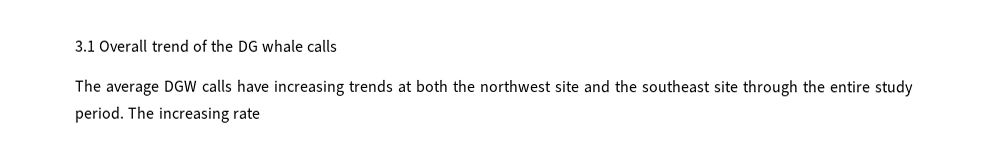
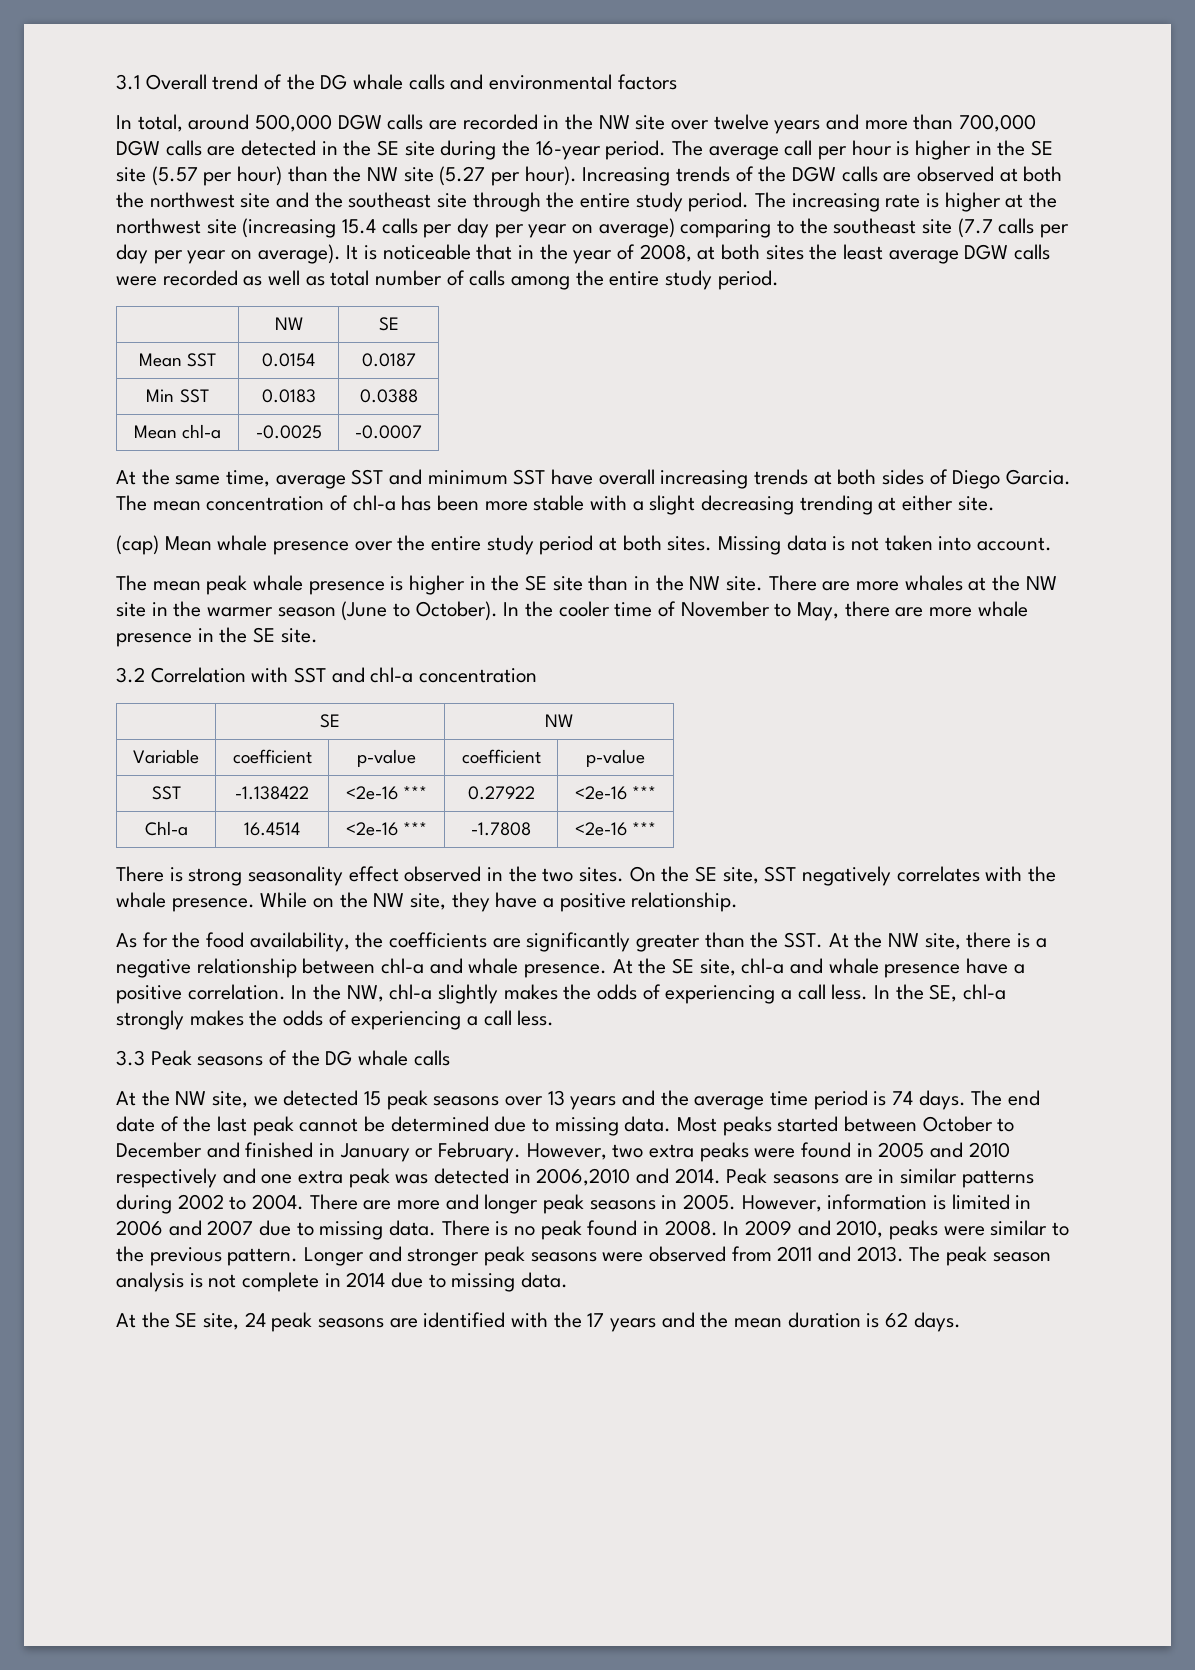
[74,79,394,96] // The average DGW calls have increasing trends -> [450,74,677,90] [116,114,1037,134] [116,140,1054,160] [116,166,995,186] and environmental factors // In total, around 500,000 DGW calls are recorded in the NW site over twelve years and more than 700,000 DGW calls are detected in the SE site during the 16-year period. The average call per hour is higher in the SE site (5.57 per hour) than the NW site (5.27 per hour). Increasing trends of the DGW calls are observed
(260, 113) none -> [926,192,1058,212] [116,218,1070,238] [116,244,1051,264] [116,270,779,290] [274,317,303,330] [378,317,399,331] [138,353,217,367] [262,353,315,367] [361,353,416,367] [146,389,209,403] [261,389,316,403] [359,389,418,403] [133,424,222,439] [255,425,322,439] [355,425,422,439] [116,469,1072,489] [116,495,995,515] [116,535,1053,555] [116,575,1057,595] [116,601,1028,621] [116,627,318,647] [116,667,538,683] [320,714,340,728] [545,714,573,727] [133,749,199,764] [232,749,312,764] [357,749,416,767] [461,749,541,764] [586,749,645,767] [151,786,181,800] [235,786,309,800] [345,786,428,800] [467,786,535,800] [574,786,657,800] [144,821,188,836] [244,822,300,836] [345,822,428,836] [471,822,531,836] [574,822,657,836] [116,866,1057,886] [116,892,739,912] [116,932,1047,952] [116,958,1025,978] [116,984,1007,1004] [116,1010,555,1030] [116,1050,450,1066] [116,1090,1041,1110] [116,1116,1015,1136] [116,1142,1010,1162] [116,1168,1034,1188] [116,1194,1032,1214] [116,1220,1070,1240] [116,1246,1051,1266] [116,1272,569,1292] [116,1312,961,1332] is higher at the northwest site (increasing 15.4 calls per day per year on average) comparing to the southeast site (7.7 calls per day per year on average). It is noticeable that in the year of 2008, at both sites the least average DGW calls were recorded as well as total number of calls among the entire study period. // | NW | SE // Mean SST | 0.0154 | 0.0187 // Min SST | 0.0183 | 0.0388 // Mean chl-a | -0.0025 | -0.0007 // At the same time, average SST and minimum SST have overall increasing trends at both sides of Diego Garcia. The mean concentration of chl-a has been more stable with a slight decreasing trending at either site. // (cap) Mean whale presence over the entire study period at both sites. Missing data is not taken into account. // The mean peak whale presence is higher in the SE site than in the NW site. There are more whales at the NW site in the warmer season (June to October). In the cooler time of November to May, there are more whale presence in the SE site. // 3.2 Correlation with SST and chl-a concentration // | SE | NW // Variable | coefficient | p-value | coefficient | p-value // SST | -1.138422 | <2e-16 *** | 0.27922 | <2e-16 *** // Chl-a | 16.4514 | <2e-16 *** | -1.7808 | <2e-16 *** // There is strong seasonality effect observed in the two sites. On the SE site, SST negatively correlates with the whale presence. While on the NW site, they have a positive relationship. // As for the food availability, the coefficients are significantly greater than the SST. At the NW site, there is a negative relationship between chl-a and whale presence. At the SE site, chl-a and whale presence have a positive correlation. In the NW, chl-a slightly makes the odds of experiencing a call less. In the SE, chl-a strongly makes the odds of experiencing a call less. // 3.3 Peak seasons of the DG whale calls // At the NW site, we detected 15 peak seasons over 13 years and the average time period is 74 days. The end date of the last peak cannot be determined due to missing data. Most peaks started between October to December and finished in January or February. However, two extra peaks were found in 2005 and 2010 respectively and one extra peak was detected in 2006,2010 and 2014. Peak seasons are in similar patterns during 2002 to 2004. There are more and longer peak seasons in 2005. However, information is limited in 2006 and 2007 due to missing data. There is no peak found in 2008. In 2009 and 2010, peaks were similar to the previous pattern. Longer and stronger peak seasons were observed from 2011 and 2013. The peak season analysis is not complete in 2014 due to missing data. // At the SE site, 24 peak seasons are identified with the 17 years and the mean duration is 62 days.

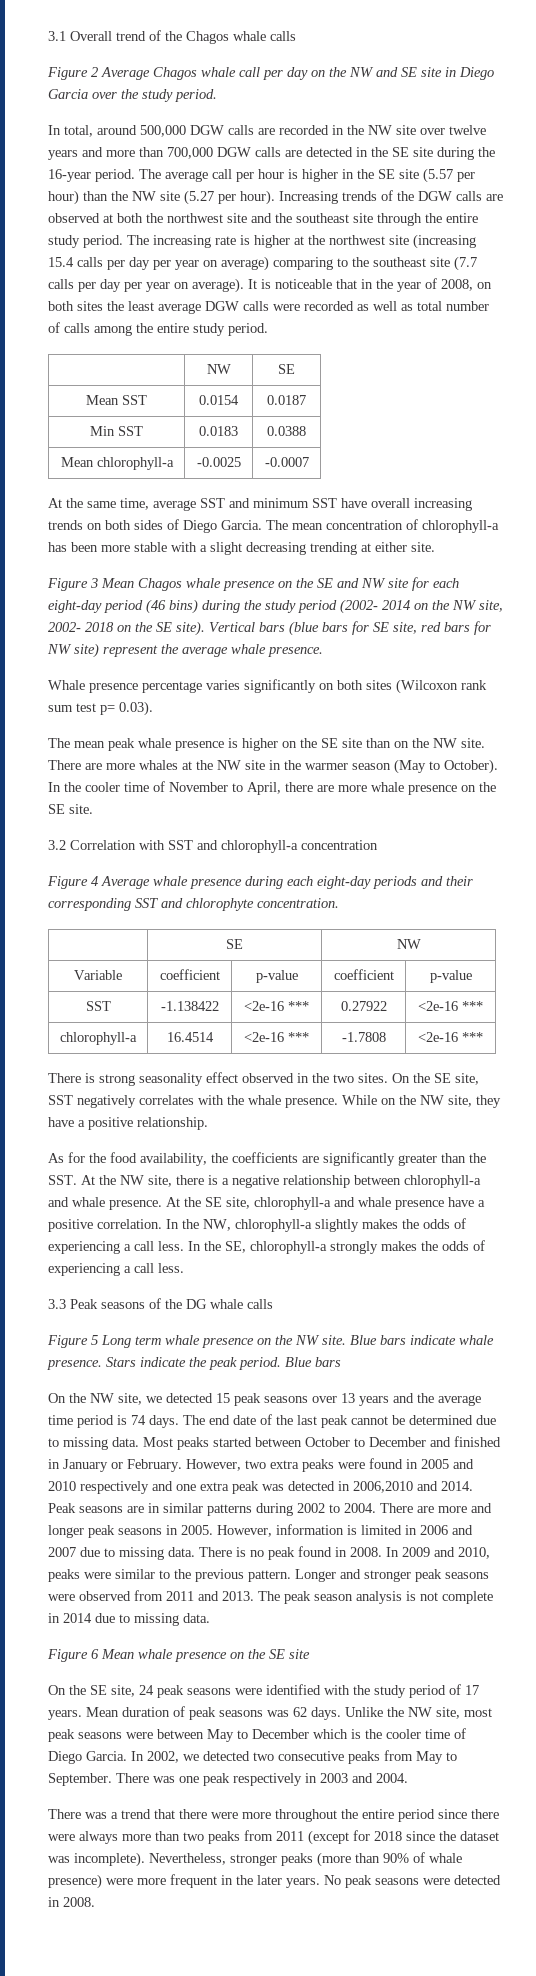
[320,74,677,90] DG whale calls and environmental factors -> [186,31,296,44] [47,67,494,80] [48,89,217,102] Chagos whale calls // Figure 2 Average Chagos whale call per day on the NW and SE site in Diego Garcia over the study period.
[697,246,716,260] at -> [477,282,492,289] on
[182,424,222,439] chl-a -> [96,457,174,470] chlorophyll-a
[813,471,832,485] at -> [87,523,102,530] on
[352,495,396,511] chl-a -> [422,520,499,533] chlorophyll-a
[116,535,1053,555] (cap) Mean whale presence over the entire study period at both sites. Missing data is not taken into account. -> [47,577,459,591] [48,599,503,614] [48,621,491,636] [47,643,323,658] [48,679,487,694] [48,701,153,716] Figure 3 Mean Chagos whale presence on the SE and NW site for each eight-day period (46 bins) during the study period (2002- 2014 on the NW site, 2002- 2018 on the SE site). Vertical bars (blue bars for SE site, red bars for NW site) represent the average whale presence. // Whale presence percentage varies significantly on both sites (Wilcoxon rank sum test p= 0.03).
[469,576,486,590] in -> [282,741,297,748] on
[634,576,651,590] in -> [394,741,409,748] on
[341,601,388,621] (June -> [394,759,426,774] (May
[797,602,840,621] May, -> [247,782,281,795] April,
[197,628,214,642] in -> [461,785,476,792] on
[370,667,538,683] chl-a concentration -> [221,840,378,853] [47,876,473,889] [48,898,339,911] chlorophyll-a concentration // Figure 4 Average whale presence during each eight-day periods and their corresponding SST and chlorophyte concentration.
[144,821,188,836] Chl-a -> [60,1032,137,1045] chlorophyll-a
[381,958,425,974] chl-a -> [404,1175,481,1188] chlorophyll-a
[741,958,785,974] chl-a -> [254,1197,331,1210] chlorophyll-a
[389,984,433,1000] chl-a -> [235,1219,312,1232] chlorophyll-a
[963,984,1007,1000] chl-a -> [250,1241,327,1254] chlorophyll-a
[116,1091,136,1106] At -> [47,1335,494,1348] [47,1357,341,1370] [48,1393,66,1403] Figure 5 Long term whale presence on the NW site. Blue bars indicate whale presence. Stars indicate the peak period. Blue bars // On
[116,1313,136,1328] At -> [47,1649,310,1662] [48,1685,66,1695] Figure 6 Mean whale presence on the SE site // On
[389,1318,418,1328] are -> [235,1688,262,1695] were
[587,1312,961,1332] 17 years and the mean duration is 62 days. -> [374,1684,479,1698] [48,1706,492,1720] [48,1728,466,1742] [48,1750,457,1764] [48,1773,408,1786] [48,1809,499,1822] [48,1830,499,1845] [48,1852,462,1867] [48,1874,501,1889] [48,1897,95,1907] study period of 17 years. Mean duration of peak seasons was 62 days. Unlike the NW site, most peak seasons were between May to December which is the cooler time of Diego Garcia. In 2002, we detected two consecutive peaks from May to September. There was one peak respectively in 2003 and 2004. // There was a trend that there were more throughout the entire period since there were always more than two peaks from 2011 (except for 2018 since the dataset was incomplete). Nevertheless, stronger peaks (more than 90% of whale presence) were more frequent in the later years. No peak seasons were detected in 2008.

